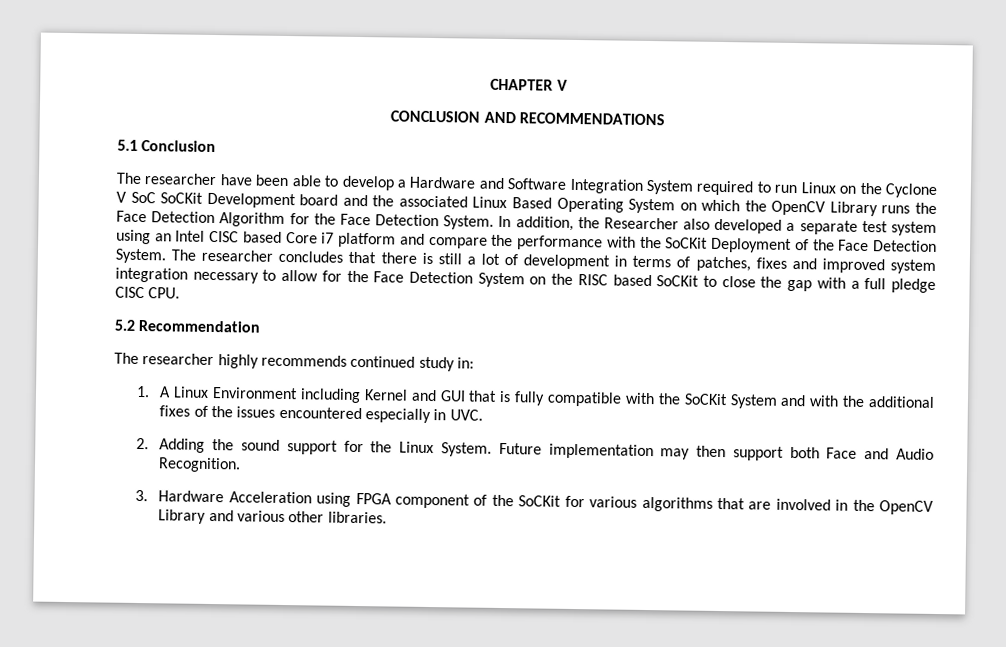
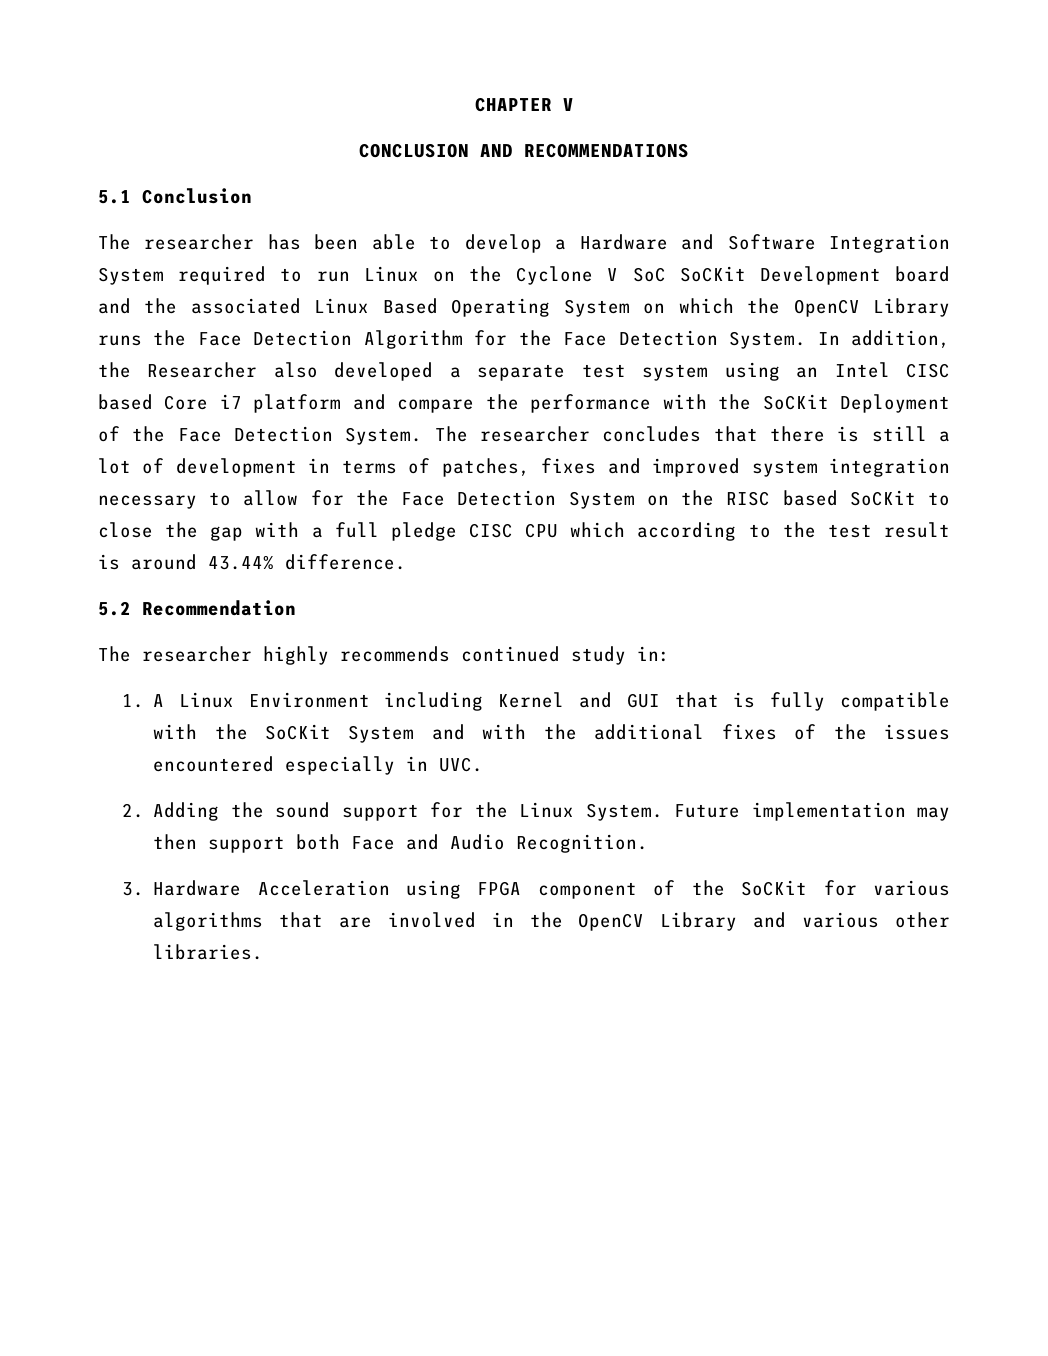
[219,174,253,186] have -> [267,234,301,250] has
[148,287,181,299] CPU. -> [525,522,950,541] [98,554,406,570] CPU which according to the test result is around 43.44% difference.

